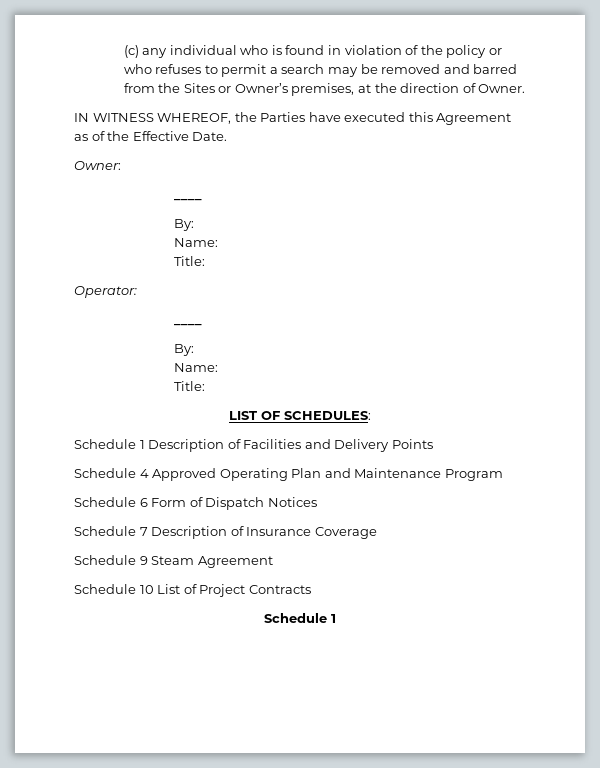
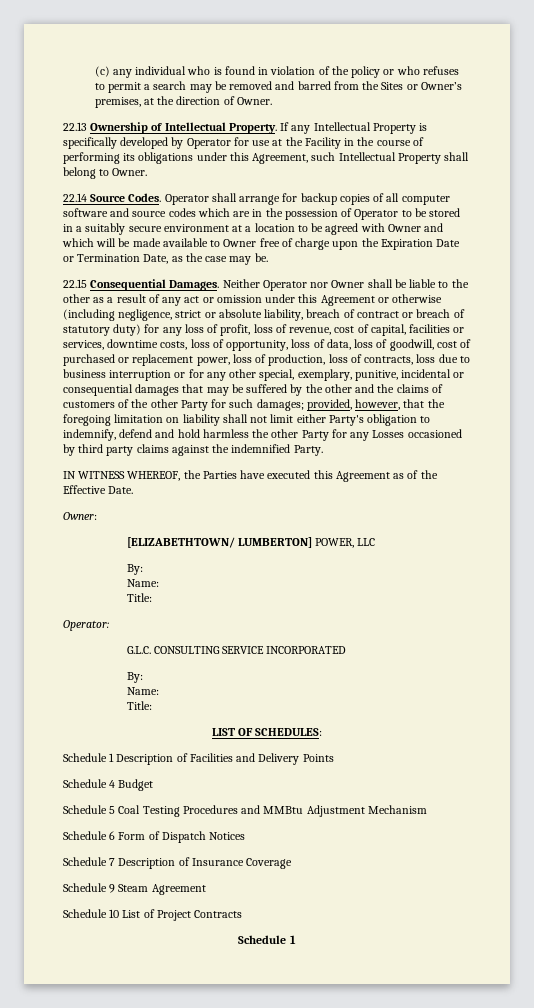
(526, 88) none -> [63,122,428,134] [63,137,424,149] [63,152,470,164] [63,167,148,179] [63,193,450,205] [63,208,461,220] [63,223,444,235] [62,238,461,250] [63,253,268,265] [63,279,469,291] [63,294,443,306] [63,309,465,321] [63,324,465,336] [63,339,472,351] [63,354,470,366] [63,369,465,381] [63,384,443,396] [63,399,445,411] [63,414,431,426] [63,429,462,441] [63,444,323,456] // 22.13 Ownership of Intellectual Property. If any Intellectual Property is specifically developed by Operator for use at the Facility in the course of performing its obligations under this Agreement, such Intellectual Property shall belong to Owner. // 22.14 Source Codes. Operator shall arrange for backup copies of all computer software and source codes which are in the possession of Operator to be stored in a suitably secure environment at a location to be agreed with Owner and which will be made available to Owner free of charge upon the Expiration Date or Termination Date, as the case may be. // 22.15 Consequential Damages. Neither Operator nor Owner shall be liable to the other as a result of any act or omission under this Agreement or otherwise (including negligence, strict or absolute liability, breach of contract or breach of statutory duty) for any loss of profit, loss of revenue, cost of capital, facilities or services, downtime costs, loss of opportunity, loss of data, loss of goodwill, cost of purchased or replacement power, loss of production, loss of contracts, loss due to business interruption or for any other special, exemplary, punitive, incidental or consequential damages that may be suffered by the other and the claims of customers of the other Party for such damages; provided, however, that the foregoing limitation on liability shall not limit either Party's obligation to indemnify, defend and hold harmless the other Party for any Losses occasioned by third party claims against the indemnified Party.
[173,199,202,201] ____ -> [126,537,376,548] [ELIZABETHTOWN/ LUMBERTON] POWER, LLC
[173,324,202,326] ____ -> [126,646,347,654] G.L.C. CONSULTING SERVICE INCORPORATED
[152,468,503,481] Approved Operating Plan and Maintenance Program -> [118,779,154,791] [63,805,427,817] Budget // Schedule 5 Coal Testing Procedures and MMBtu Adjustment Mechanism

